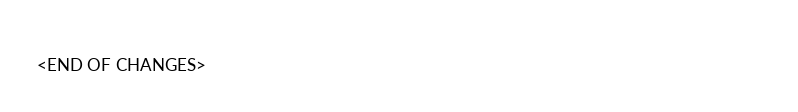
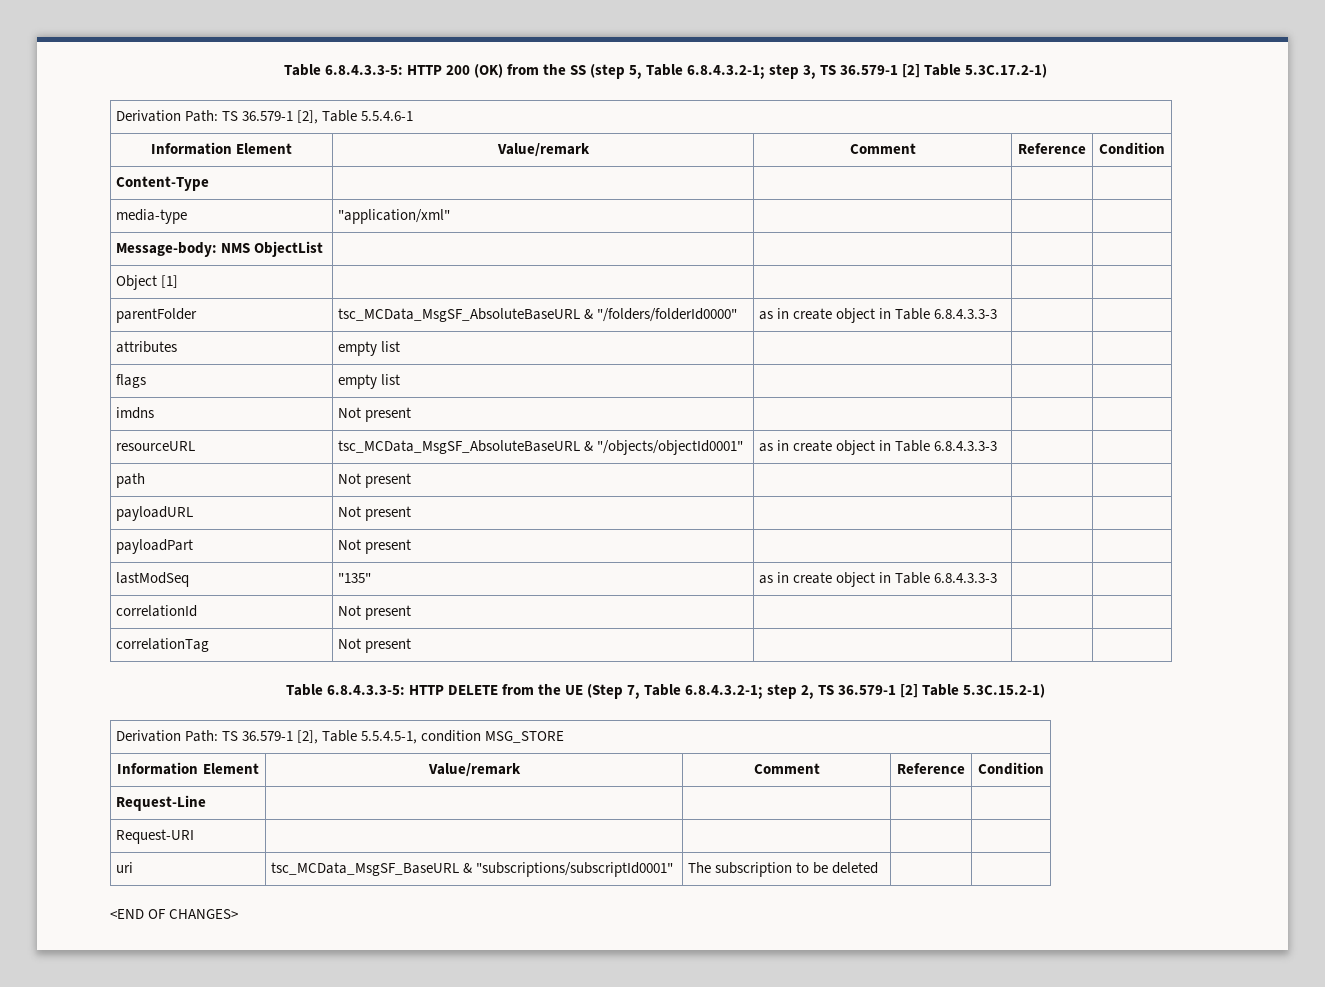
(37, 64) none -> [283,64,1048,79] [116,110,414,124] [150,142,293,155] [496,143,590,157] [849,143,916,154] [1018,143,1086,154] [1099,142,1165,155] [116,176,210,191] [116,209,188,224] [338,209,451,224] [116,241,324,257] [116,275,179,290] [116,308,198,323] [338,308,738,322] [759,308,998,323] [116,341,178,353] [338,341,401,356] [116,374,147,388] [338,374,401,389] [116,407,155,419] [338,407,412,422] [116,441,196,451] [338,440,744,455] [759,440,998,455] [116,473,146,488] [338,473,412,488] [116,506,194,521] [338,506,412,521] [116,539,194,554] [338,539,412,554] [116,572,190,587] [338,573,372,583] [759,572,998,587] [116,605,198,617] [338,605,412,620] [116,638,210,652] [338,638,412,653] [285,684,1046,699] [116,730,565,744] [117,762,259,775] [427,763,521,777] [753,763,820,774] [897,763,965,774] [978,762,1044,775] [116,795,207,811] [116,829,195,844] [116,862,134,873] [271,862,674,877] [688,862,879,877] Table 6.8.4.3.3-5: HTTP 200 (OK) from the SS (step 5, Table 6.8.4.3.2-1; step 3, TS 36.579-1 [2] Table 5.3C.17.2-1) // Derivation Path: TS 36.579-1 [2], Table 5.5.4.6-1 // Information Element | Value/remark | Comment | Reference | Condition // Content-Type | | | | // media-type | "application/xml" | | | // Message-body: NMS ObjectList | | | | // Object [1] | | | | // parentFolder | tsc_MCData_MsgSF_AbsoluteBaseURL & "/folders/folderId0000" | as in create object in Table 6.8.4.3.3-3 | | // attributes | empty list | | | // flags | empty list | | | // imdns | Not present | | | // resourceURL | tsc_MCData_MsgSF_AbsoluteBaseURL & "/objects/objectId0001" | as in create object in Table 6.8.4.3.3-3 | | // path | Not present | | | // payloadURL | Not present | | | // payloadPart | Not present | | | // lastModSeq | "135" | as in create object in Table 6.8.4.3.3-3 | | // correlationId | Not present | | | // correlationTag | Not present | | | // Table 6.8.4.3.3-5: HTTP DELETE from the UE (Step 7, Table 6.8.4.3.2-1; step 2, TS 36.579-1 [2] Table 5.3C.15.2-1) // Derivation Path: TS 36.579-1 [2], Table 5.5.4.5-1, condition MSG_STORE // Information Element | Value/remark | Comment | Reference | Condition // Request-Line | | | | // Request-URI | | | | // uri | tsc_MCData_MsgSF_BaseURL & "subscriptions/subscriptId0001" | The subscription to be deleted | | //

